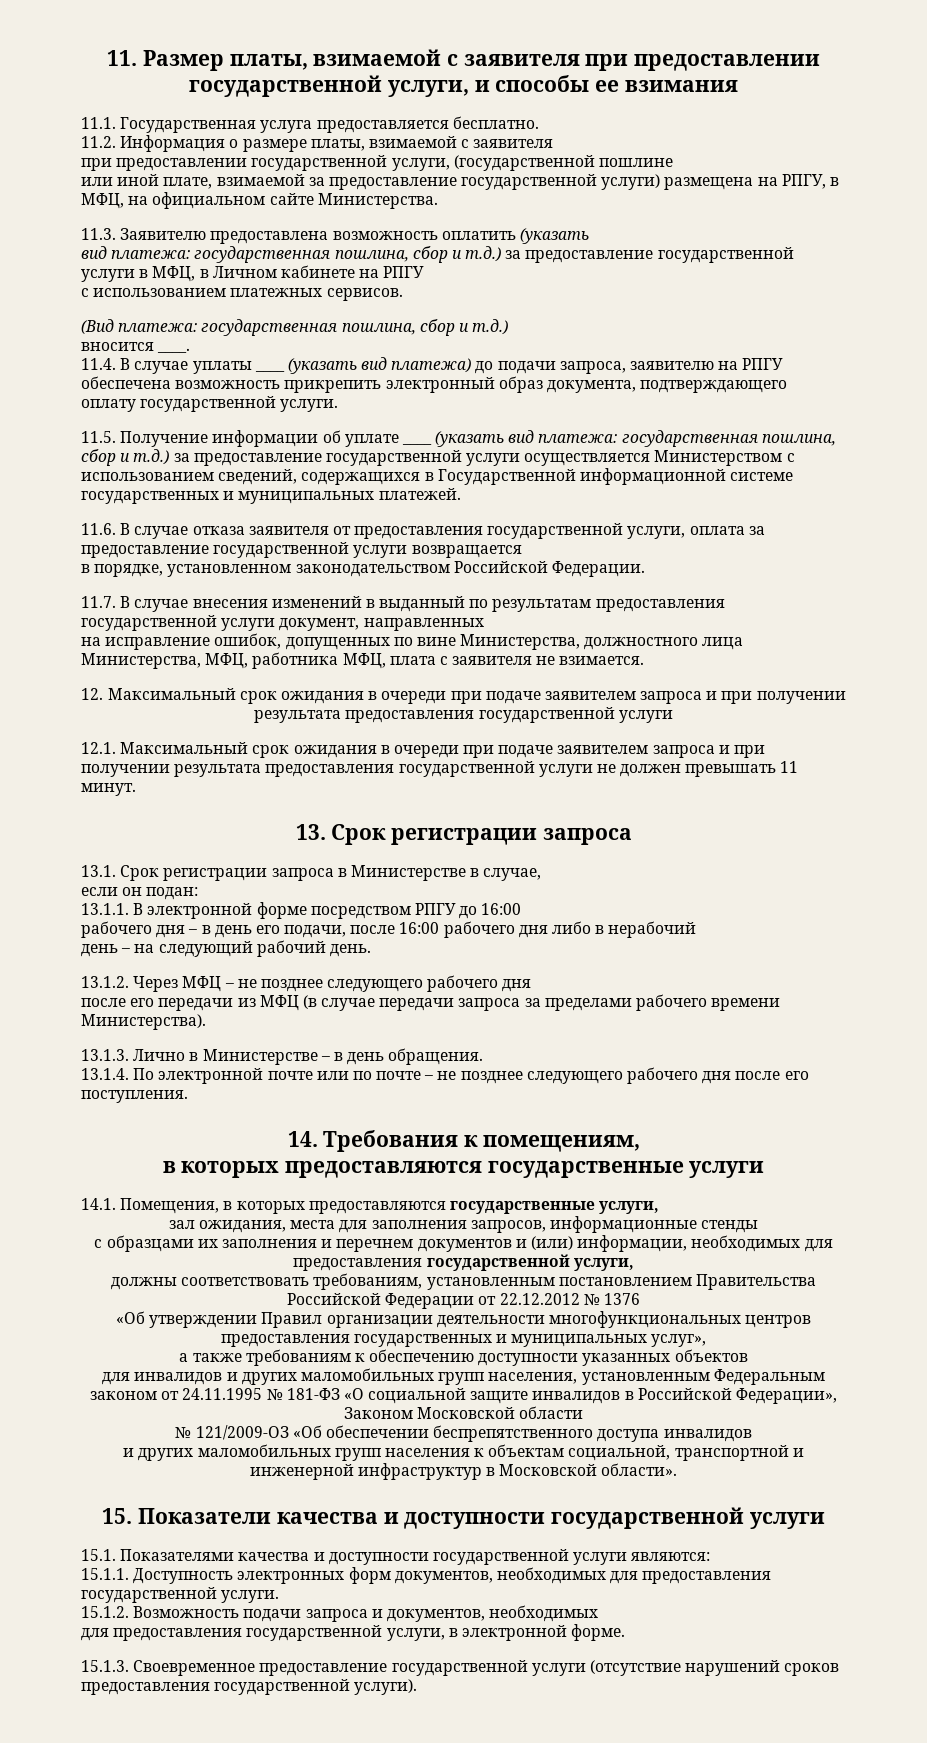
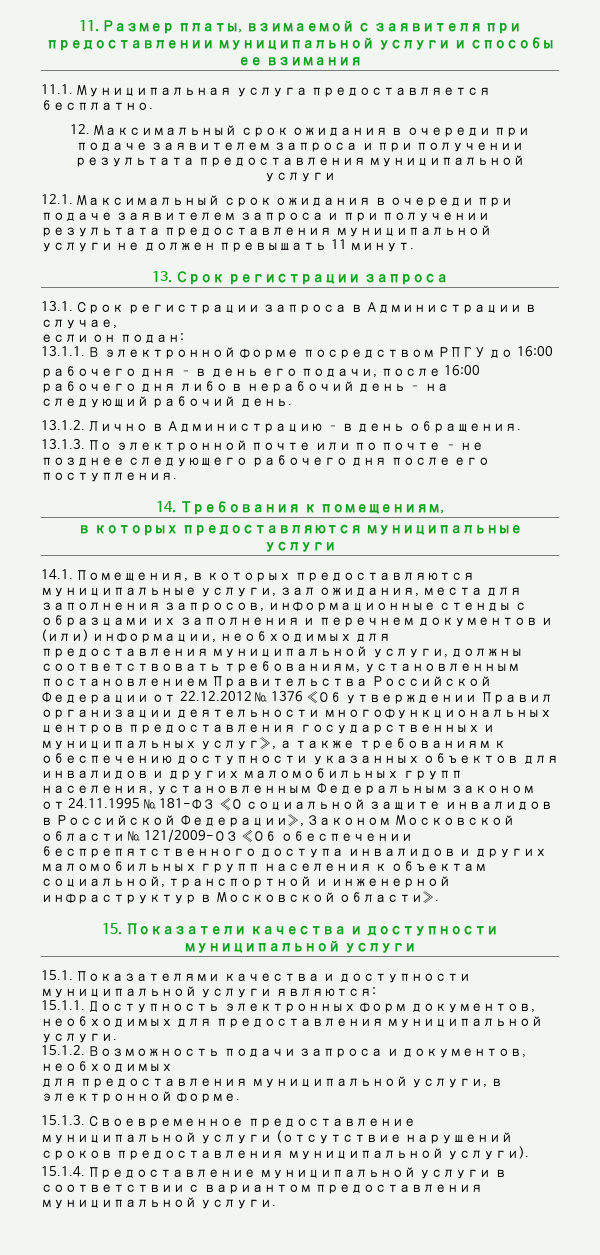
[189,75,469,97] государственной услуги, -> [218,37,450,50] муниципальной услуги
[120,117,257,133] Государственная -> [76,85,233,97] Муниципальная
[81,135,554,152] [81,155,673,171] [81,174,840,190] [81,192,438,209] [81,228,589,244] [81,246,794,263] [81,265,425,282] [81,288,403,301] [81,319,509,336] [81,342,191,353] [81,357,784,374] [81,376,788,393] [81,396,339,412] [81,430,836,447] [81,449,795,466] [81,468,794,485] [81,488,461,504] [81,523,765,539] [81,542,522,558] [81,561,645,577] [81,596,725,612] [81,615,484,631] [81,633,744,650] [81,652,645,669] // 11.2. Информация о размере платы, взимаемой с заявителя // при предоставлении государственной услуги, (государственной пошлине // или иной плате, взимаемой за предоставление государственной услуги) размещена на РПГУ, в МФЦ, на официальном сайте Министерства. // 11.3. Заявителю предоставлена возможность оплатить (указать // вид платежа: государственная пошлина, сбор и т.д.) за предоставление государственной услуги в МФЦ, в Личном кабинете на РПГУ // с использованием платежных сервисов. // (Вид платежа: государственная пошлина, сбор и т.д.) // вносится ____. // 11.4. В случае уплаты ____ (указать вид платежа) до подачи запроса, заявителю на РПГУ обеспечена возможность прикрепить электронный образ документа, подтверждающего оплату государственной услуги. // 11.5. Получение информации об уплате ____ (указать вид платежа: государственная пошлина, сбор и т.д.) за предоставление государственной услуги осуществляется Министерством с использованием сведений, содержащихся в Государственной информационной системе государственных и муниципальных платежей. // 11.6. В случае отказа заявителя от предоставления государственной услуги, оплата за предоставление государственной услуги возвращается // в порядке, установленном законодательством Российской Федерации. // 11.7. В случае внесения изменений в выданный по результатам предоставления государственной услуги документ, направленных // на исправление ошибок, допущенных по вине Министерства, должностного лица Министерства, МФЦ, работника МФЦ, плата с заявителя не взимается. -> (153, 105) none
[478,707,615,723] государственной -> [369,155,526,167] муниципальной
[398,761,535,777] государственной -> [335,225,492,237] муниципальной
[350,865,466,881] Министерстве -> [365,302,522,314] Администрации
(697, 929) // -> (355, 387) none
[133,975,532,992] [81,994,781,1011] [81,1014,206,1030] [81,1049,129,1061] Через МФЦ – не позднее следующего рабочего дня // после его передачи из МФЦ (в случае передачи запроса за пределами рабочего времени Министерства). // 13.1.3. -> (85, 425) none
[202,1049,318,1065] Министерстве -> [167,421,324,433] Администрацию
[81,1068,129,1080] 13.1.4. -> [41,439,85,449] 13.1.3.
[487,1161,684,1178] государственные -> [365,525,522,535] муниципальные
[449,1201,660,1214] государственные услуги, // -> [41,587,277,597] муниципальные услуги,
(759, 1226) // -> (512, 606) none
[426,1254,634,1271] государственной услуги, // -> [212,646,448,658] муниципальной услуги,
(640, 1299) // -> (303, 696) none
(707, 1340) // -> (277, 743) none
(748, 1355) // -> (520, 758) none
(584, 1412) // -> (125, 836) none
(752, 1435) // -> (456, 852) none
[550,1507,744,1529] государственной -> [184,940,341,953] муниципальной
[432,1549,569,1565] государственной -> [41,986,197,998] муниципальной
[81,1587,217,1603] государственной -> [387,1016,544,1028] муниципальной
[246,1625,383,1641] государственной -> [251,1076,408,1088] муниципальной
[391,1660,528,1676] государственной -> [41,1132,197,1144] муниципальной
[214,1679,351,1695] государственной -> [287,1148,444,1160] муниципальной
(418, 1687) none -> [41,1166,507,1179] [41,1184,484,1194] [41,1197,277,1209] // 15.1.4. Предоставление муниципальной услуги в соответствии с вариантом предоставления муниципальной услуги.

